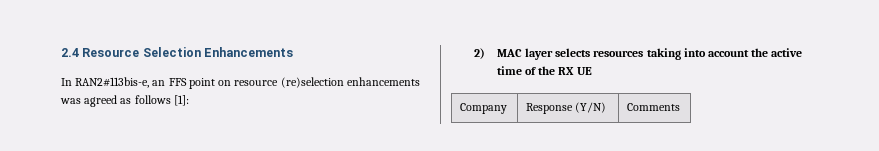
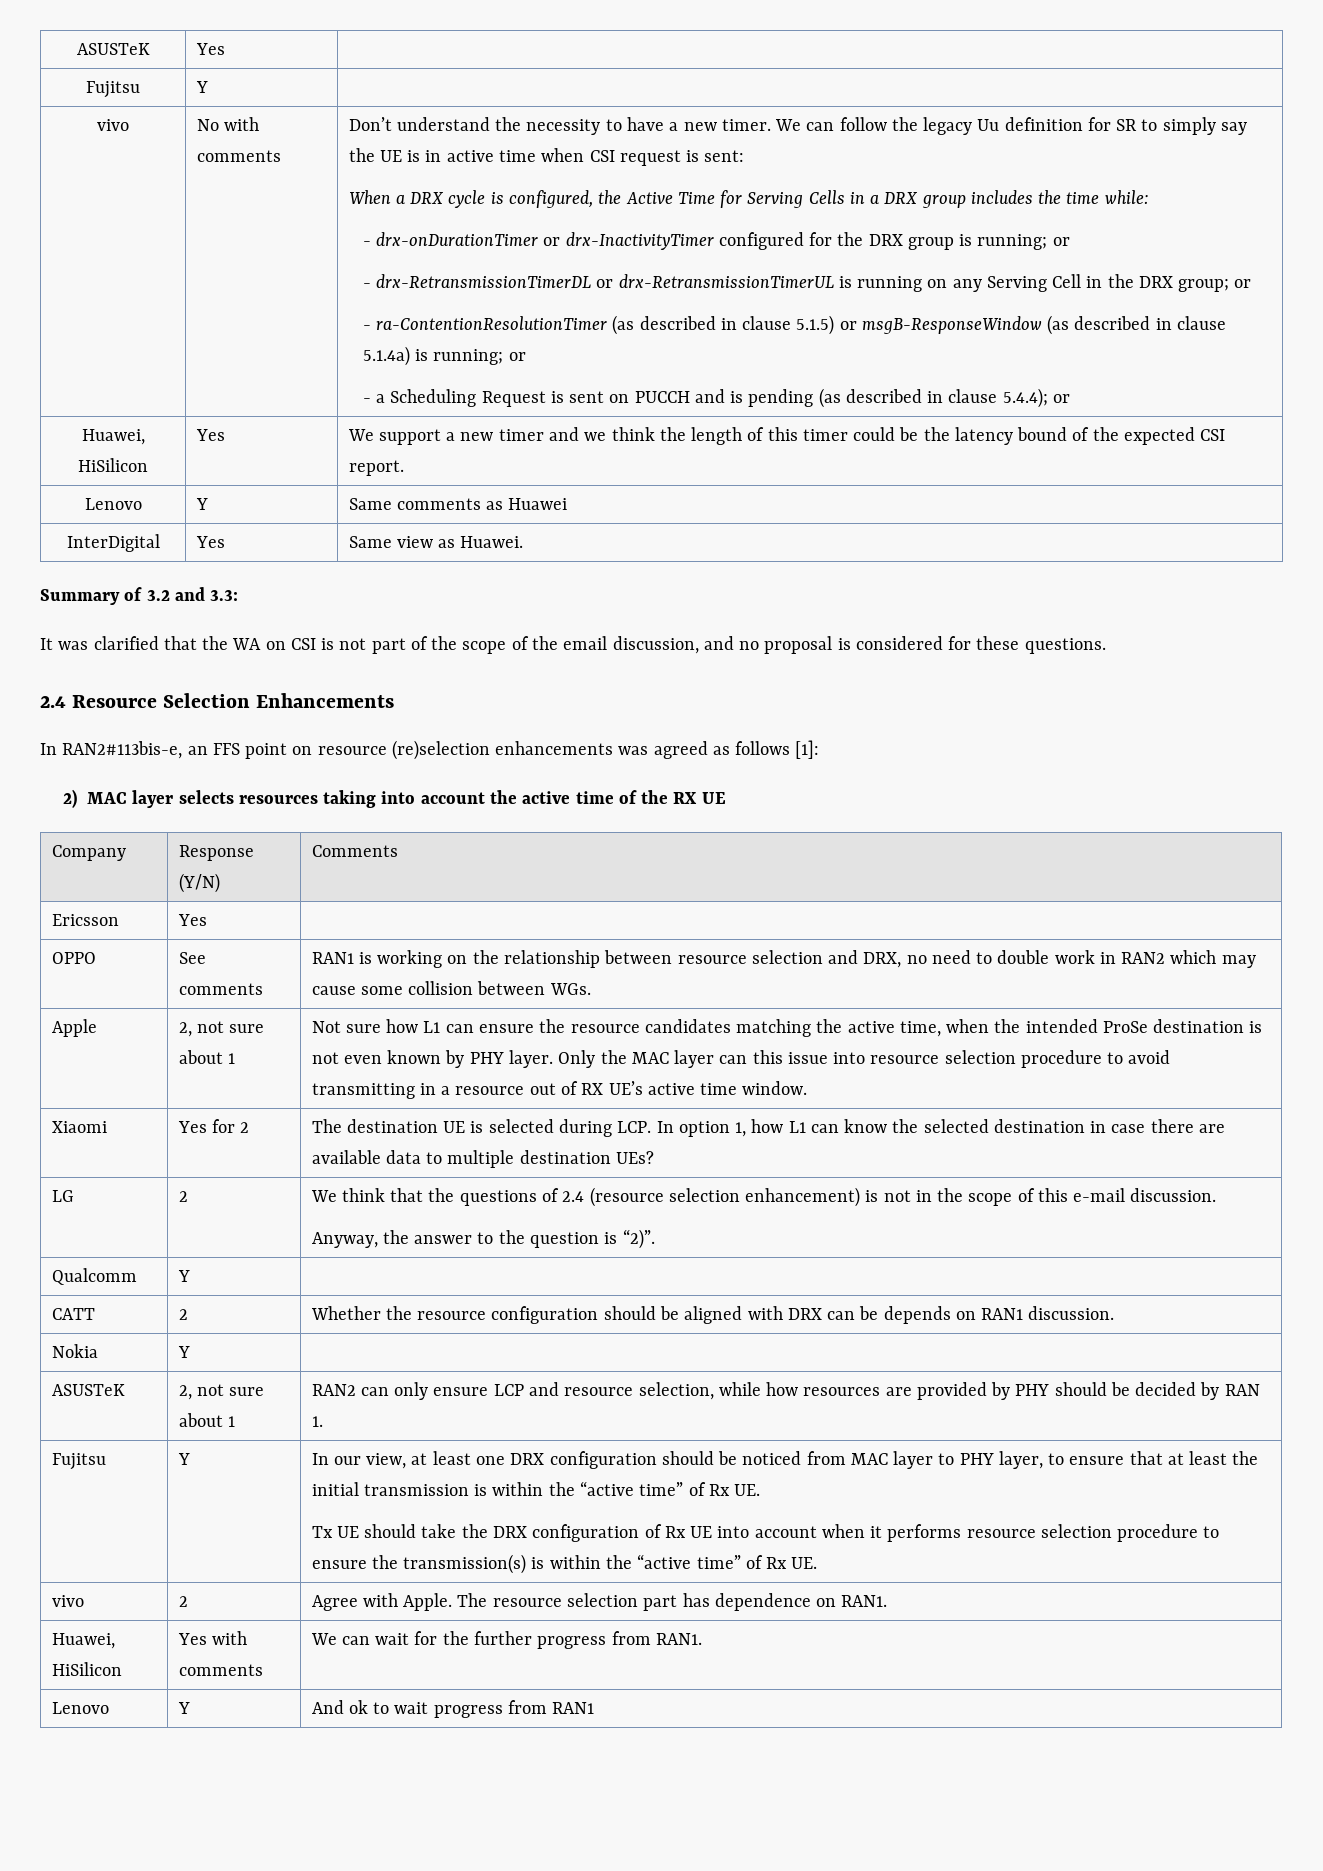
(61, 52) none -> [76,43,150,55] [195,43,225,55] [86,81,140,98] [195,81,208,93] [97,119,129,131] [196,117,259,131] [196,150,281,162] [348,117,1247,135] [348,148,745,166] [348,190,1149,208] [362,232,1070,250] [362,274,1252,292] [362,315,1226,335] [362,346,526,366] [362,388,1070,408] [81,429,145,445] [78,458,148,472] [195,429,225,441] [347,427,1226,445] [348,460,404,476] [84,498,142,510] [195,498,208,510] [348,498,568,510] [66,534,160,552] [195,536,225,548] [348,536,524,548] [40,587,239,605] [40,636,1106,654] ASUSTeK | Yes | // Fujitsu | Y | // vivo | No with comments | Don’t understand the necessity to have a new timer. We can follow the legacy Uu definition for SR to simply say the UE is in active time when CSI request is sent: // When a DRX cycle is configured, the Active Time for Serving Cells in a DRX group includes the time while: // - drx-onDurationTimer or drx-InactivityTimer configured for the DRX group is running; or // - drx-RetransmissionTimerDL or drx-RetransmissionTimerUL is running on any Serving Cell in the DRX group; or // - ra-ContentionResolutionTimer (as described in clause 5.1.5) or msgB-ResponseWindow (as described in clause 5.1.4a) is running; or // - a Scheduling Request is sent on PUCCH and is pending (as described in clause 5.4.4); or // Huawei, HiSilicon | Yes | We support a new timer and we think the length of this timer could be the latency bound of the expected CSI report. // Lenovo | Y | Same comments as Huawei // InterDigital | Yes | Same view as Huawei. // Summary of 3.2 and 3.3: // It was clarified that the WA on CSI is not part of the scope of the email discussion, and no proposal is considered for these questions. //
(681, 107) none -> [51,914,119,926] [177,914,207,926] [51,952,96,964] [178,952,206,964] [178,983,263,995] [311,950,1256,968] [311,981,591,995] [51,1019,97,1037] [178,1021,265,1037] [178,1050,235,1064] [311,1019,1263,1037] [311,1050,1171,1068] [311,1081,808,1099] [51,1121,107,1133] [177,1119,250,1133] [311,1119,1225,1137] [311,1150,654,1168] [51,1190,74,1202] [178,1191,188,1202] [310,1187,1217,1207] [311,1229,655,1249] [51,1268,137,1285] [177,1270,190,1282] [51,1308,95,1320] [178,1309,188,1320] [310,1306,1115,1324] [51,1344,98,1358] [177,1346,190,1358] [51,1384,125,1396] [178,1384,265,1400] [178,1413,235,1427] [311,1382,1260,1400] [311,1416,323,1427] [51,1453,106,1470] [177,1453,190,1465] [311,1451,1259,1469] [311,1481,761,1496] [311,1524,1220,1542] [311,1554,818,1574] [51,1595,84,1607] [178,1596,188,1607] [311,1593,888,1611] [51,1633,115,1649] [51,1662,122,1676] [177,1631,247,1645] [178,1664,263,1676] [310,1631,702,1649] [51,1702,109,1714] [177,1702,190,1714] [311,1700,595,1718] // Ericsson | Yes | // OPPO | See comments | RAN1 is working on the relationship between resource selection and DRX, no need to double work in RAN2 which may cause some collision between WGs. // Apple | 2, not sure about 1 | Not sure how L1 can ensure the resource candidates matching the active time, when the intended ProSe destination is not even known by PHY layer. Only the MAC layer can this issue into resource selection procedure to avoid transmitting in a resource out of RX UE’s active time window. // Xiaomi | Yes for 2 | The destination UE is selected during LCP. In option 1, how L1 can know the selected destination in case there are available data to multiple destination UEs? // LG | 2 | We think that the questions of 2.4 (resource selection enhancement) is not in the scope of this e-mail discussion. // Anyway, the answer to the question is “2)”. // Qualcomm | Y | // CATT | 2 | Whether the resource configuration should be aligned with DRX can be depends on RAN1 discussion. // Nokia | Y | // ASUSTeK | 2, not sure about 1 | RAN2 can only ensure LCP and resource selection, while how resources are provided by PHY should be decided by RAN 1. // Fujitsu | Y | In our view, at least one DRX configuration should be noticed from MAC layer to PHY layer, to ensure that at least the initial transmission is within the “active time” of Rx UE. // Tx UE should take the DRX configuration of Rx UE into account when it performs resource selection procedure to ensure the transmission(s) is within the “active time” of Rx UE. // vivo | 2 | Agree with Apple. The resource selection part has dependence on RAN1. // Huawei, HiSilicon | Yes with comments | We can wait for the further progress from RAN1. // Lenovo | Y | And ok to wait progress from RAN1

